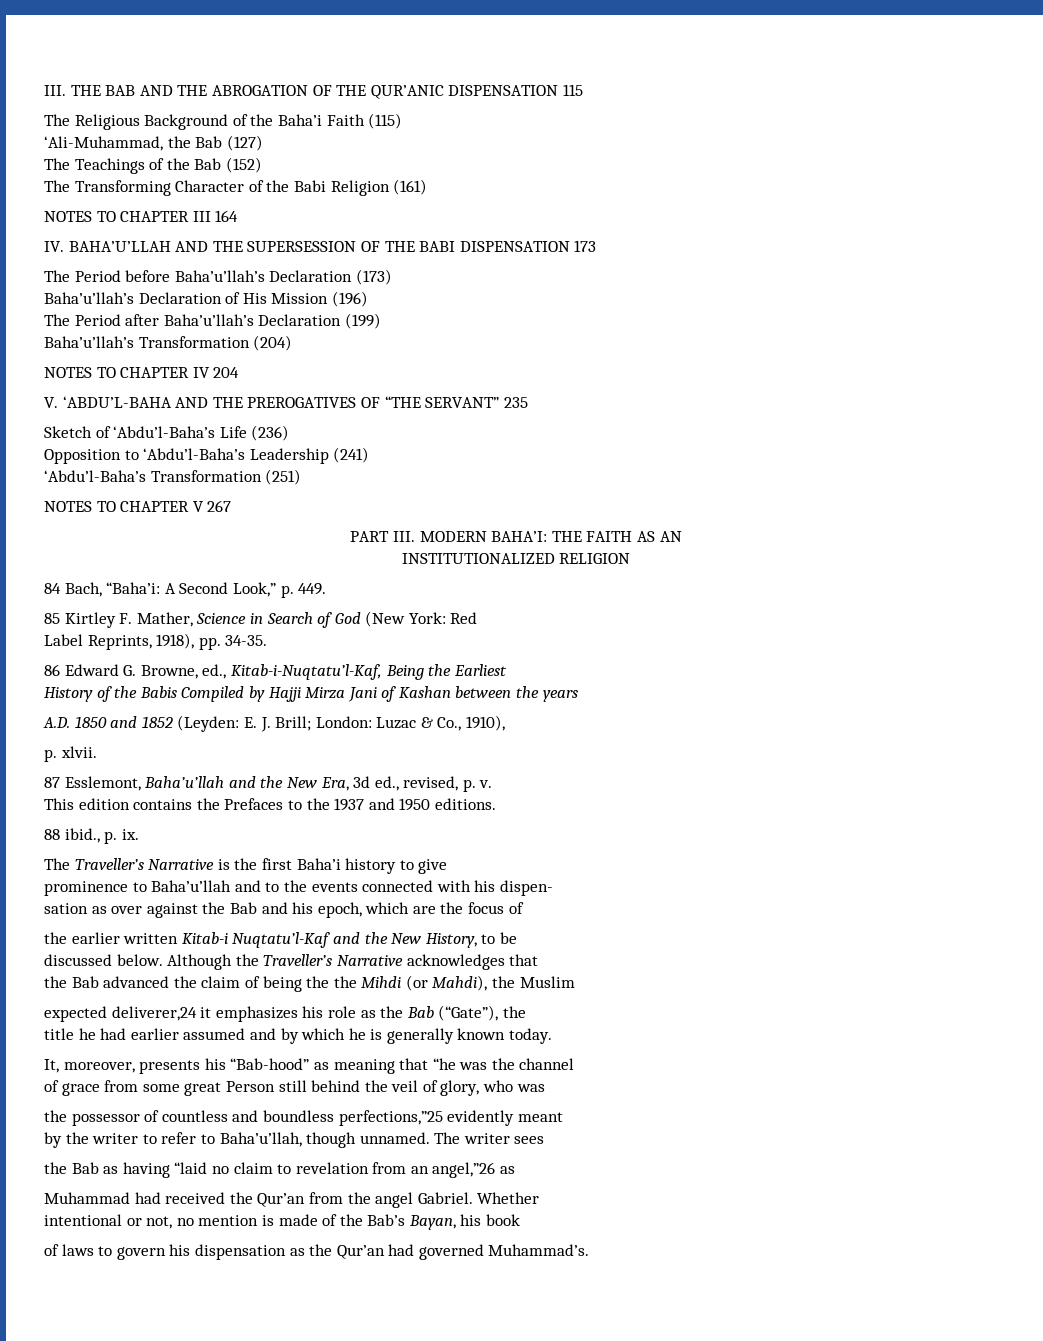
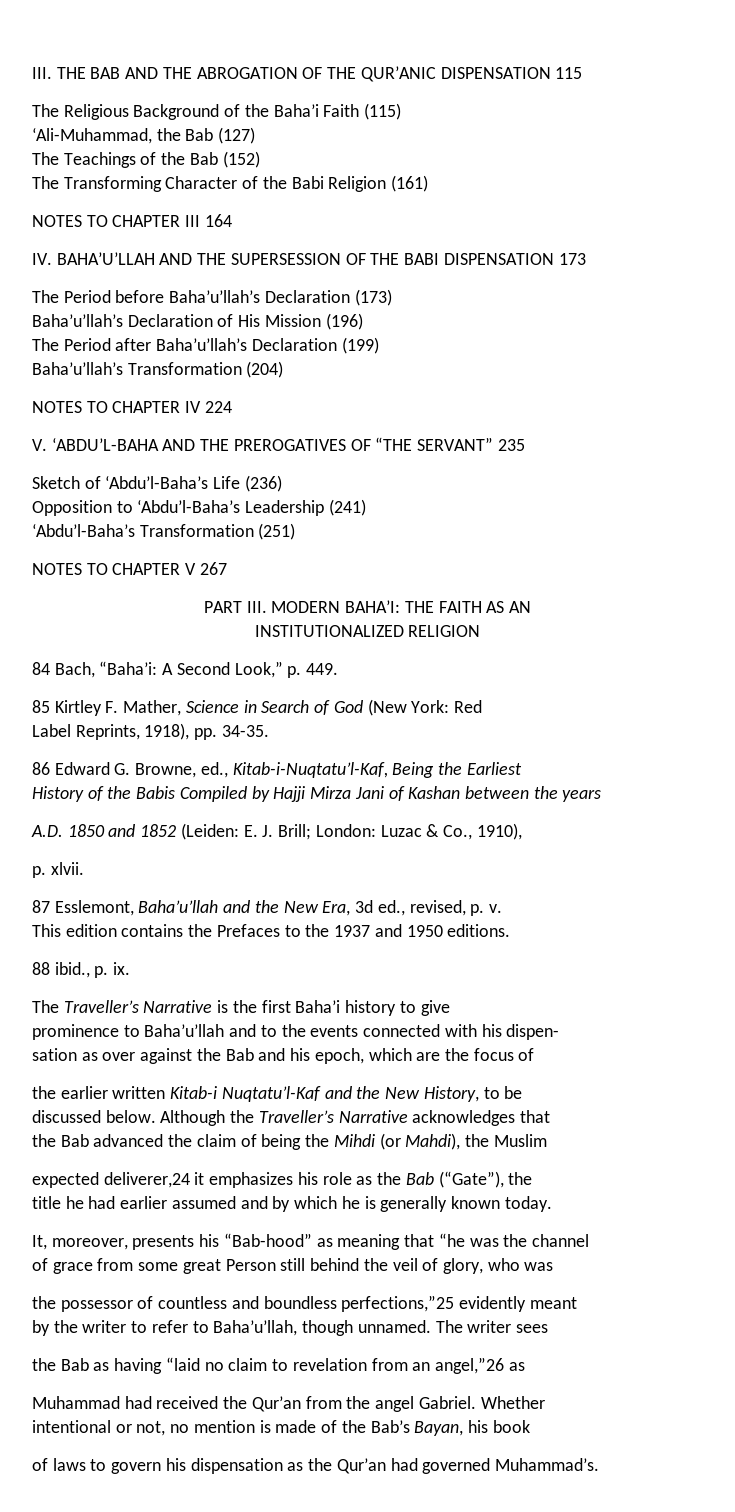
[213,367,240,378] 204 -> [204,401,232,413] 224
[177,715,240,732] (Leyden: -> [180,823,239,840] (Leiden:
[333,976,357,988] the -> (330, 1140) none

